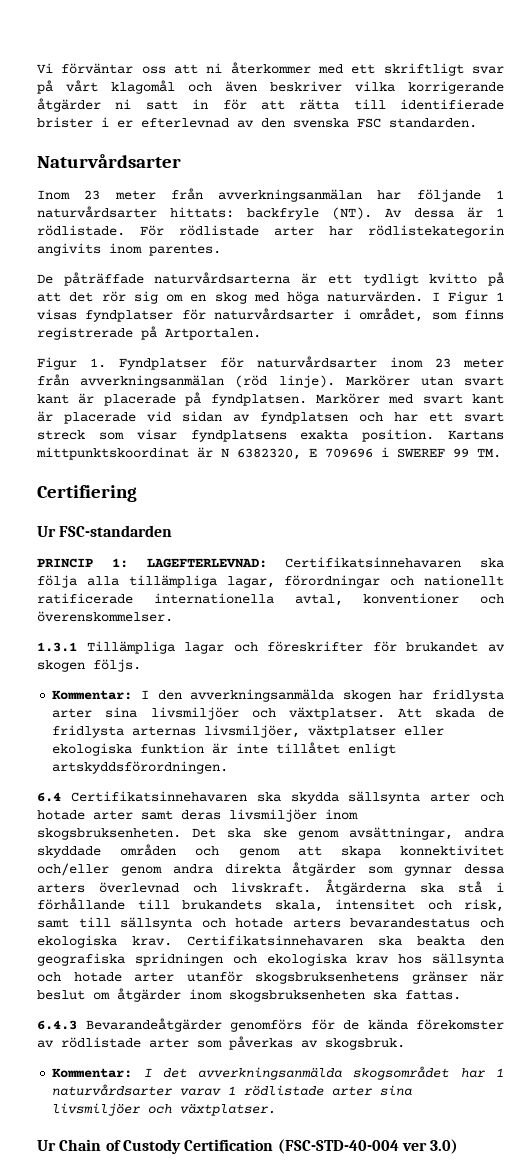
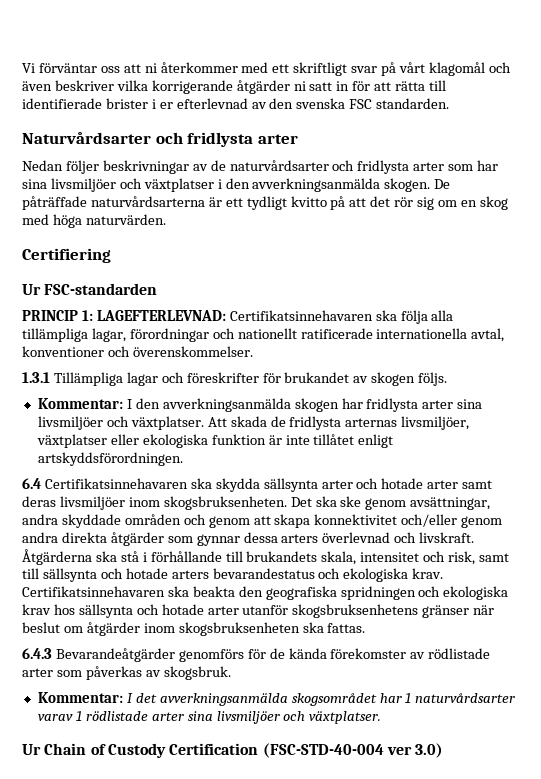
[37,188,504,202] [37,206,504,220] [37,225,504,238] [37,243,221,256] // Inom 23 meter från avverkningsanmälan har följande 1 naturvårdsarter hittats: backfryle (NT). Av dessa är 1 rödlistade. För rödlistade arter har rödlistekategorin angivits inom parentes. // -> [155,132,298,147] [22,160,499,174] [22,178,431,192] och fridlysta arter // Nedan följer beskrivningar av de naturvårdsarter och fridlysta arter som har sina livsmiljöer och växtplatser i den avverkningsanmälda skogen.
[431,291,504,304] [37,308,505,322] [37,326,261,340] [37,356,504,370] [37,374,505,388] [37,392,504,406] [37,411,504,424] [37,429,504,442] [36,447,501,460] I Figur 1 visas fyndplatser för naturvårdsarter i området, som finns registrerade på Artportalen. // Figur 1. Fyndplatser för naturvårdsarter inom 23 meter från avverkningsanmälan (röd linje). Markörer utan svart kant är placerade på fyndplatsen. Markörer med svart kant är placerade vid sidan av fyndplatsen och har ett svart streck som visar fyndplatsens exakta position. Kartans mittpunktskoordinat är N 6382320, E 709696 i SWEREF 99 TM. -> (166, 219) none

